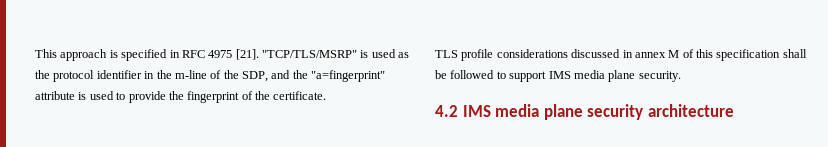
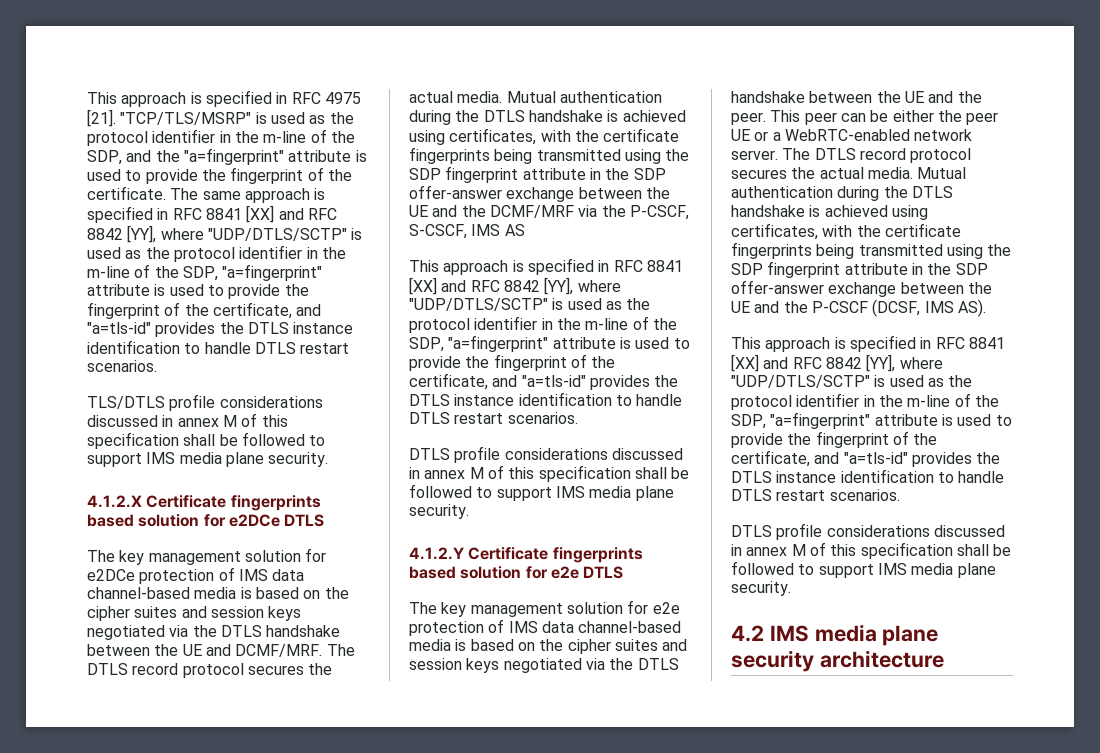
[435,50,458,58] // TLS -> [170,188,326,203] [87,205,337,223] [87,225,363,243] [87,245,346,262] [87,264,323,281] [87,284,309,299] [87,302,322,319] [87,322,354,337] [87,340,350,354] [87,360,157,372] [87,394,323,411] [87,413,288,427] [87,432,326,449] [87,452,329,467] [87,495,321,511] [87,514,325,527] [87,548,327,565] [87,567,305,584] [87,587,349,599] [87,606,302,621] [87,625,341,640] [87,644,355,657] [87,663,333,678] [409,91,662,103] [409,110,686,125] [409,128,680,145] [409,147,690,164] [409,166,666,183] [409,185,670,202] [409,205,689,220] [409,224,525,239] [409,258,683,275] [409,277,621,295] [409,298,651,311] [409,316,677,333] [409,335,690,352] [409,354,616,371] [409,373,679,390] [409,392,683,406] [409,412,578,424] [409,446,683,463] [409,465,690,482] [409,484,674,501] [409,504,469,519] [409,547,643,563] [409,566,624,579] [409,600,680,617] [409,619,682,636] [409,639,688,654] [409,658,679,673] [731,91,982,103] [731,110,999,125] [731,129,973,141] [731,148,972,163] [731,167,967,179] [731,186,953,201] [731,205,928,220] [731,223,961,240] [731,242,1012,259] [731,261,988,278] [731,280,992,297] [731,299,986,317] [731,335,1005,352] [731,354,943,372] [731,375,973,388] [731,393,999,410] [731,412,1012,429] [731,431,938,448] [731,450,1001,467] [731,469,1005,483] [731,489,900,501] [731,525,772,537] The same approach is specified in RFC 8841 [XX] and RFC 8842 [YY], where "UDP/DTLS/SCTP" is used as the protocol identifier in the m-line of the SDP, "a=fingerprint" attribute is used to provide the fingerprint of the certificate, and "a=tls-id" provides the DTLS instance identification to handle DTLS restart scenarios. // TLS/DTLS profile considerations discussed in annex M of this specification shall be followed to support IMS media plane security. // 4.1.2.X Certificate fingerprints based solution for e2DCe DTLS // The key management solution for e2DCe protection of IMS data channel-based media is based on the cipher suites and session keys negotiated via the DTLS handshake between the UE and DCMF/MRF. The DTLS record protocol secures the actual media. Mutual authentication during the DTLS handshake is achieved using certificates, with the certificate fingerprints being transmitted using the SDP fingerprint attribute in the SDP offer-answer exchange between the UE and the DCMF/MRF via the P-CSCF, S-CSCF, IMS AS // This approach is specified in RFC 8841 [XX] and RFC 8842 [YY], where "UDP/DTLS/SCTP" is used as the protocol identifier in the m-line of the SDP, "a=fingerprint" attribute is used to provide the fingerprint of the certificate, and "a=tls-id" provides the DTLS instance identification to handle DTLS restart scenarios. // DTLS profile considerations discussed in annex M of this specification shall be followed to support IMS media plane security. // 4.1.2.Y Certificate fingerprints based solution for e2e DTLS // The key management solution for e2e protection of IMS data channel-based media is based on the cipher suites and session keys negotiated via the DTLS handshake between the UE and the peer. This peer can be either the peer UE or a WebRTC-enabled network server. The DTLS record protocol secures the actual media. Mutual authentication during the DTLS handshake is achieved using certificates, with the certificate fingerprints being transmitted using the SDP fingerprint attribute in the SDP offer-answer exchange between the UE and the P-CSCF (DCSF, IMS AS). // This approach is specified in RFC 8841 [XX] and RFC 8842 [YY], where "UDP/DTLS/SCTP" is used as the protocol identifier in the m-line of the SDP, "a=fingerprint" attribute is used to provide the fingerprint of the certificate, and "a=tls-id" provides the DTLS instance identification to handle DTLS restart scenarios. // DTLS

